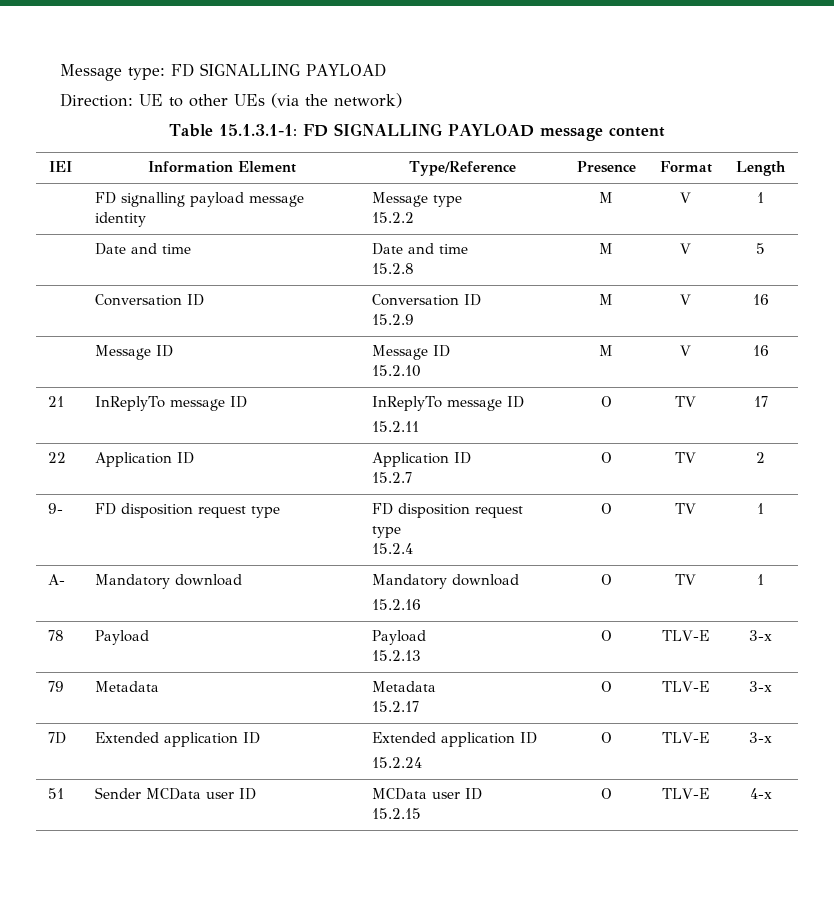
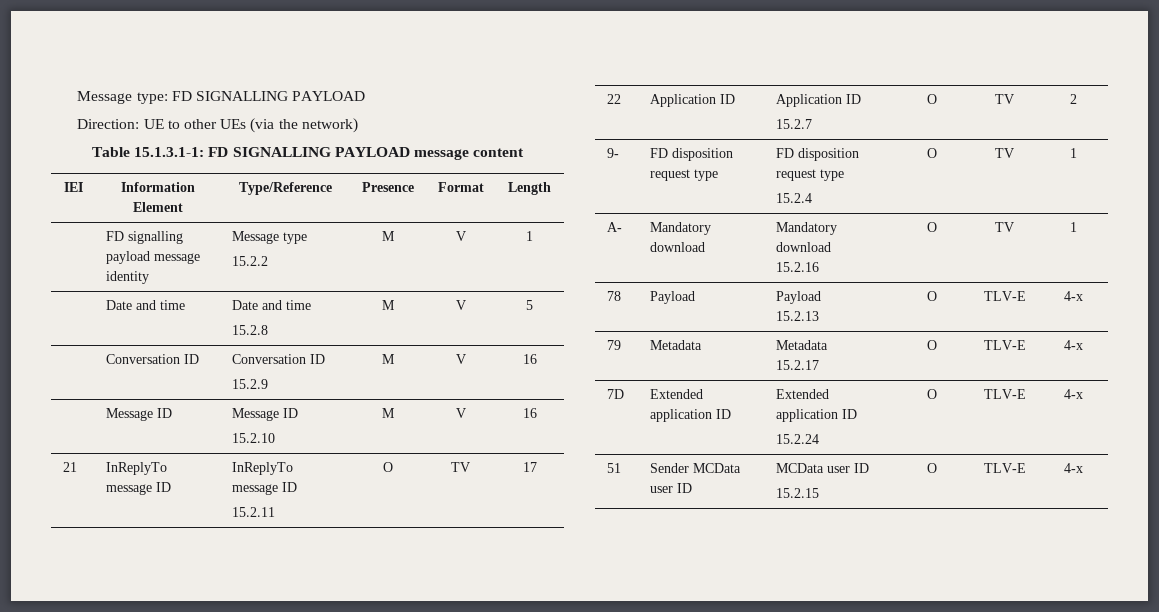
[749,630,772,641] 3-x -> [1064,291,1083,301] 4-x
[749,681,772,692] 3-x -> [1064,340,1083,350] 4-x
[749,732,772,743] 3-x -> [1064,389,1083,399] 4-x

